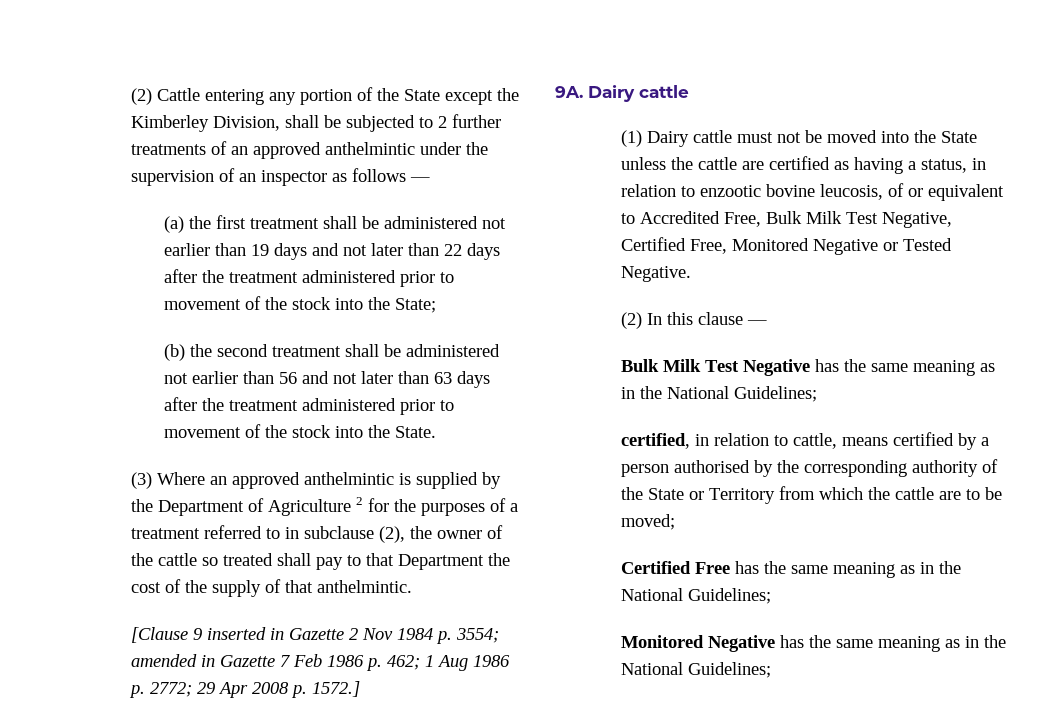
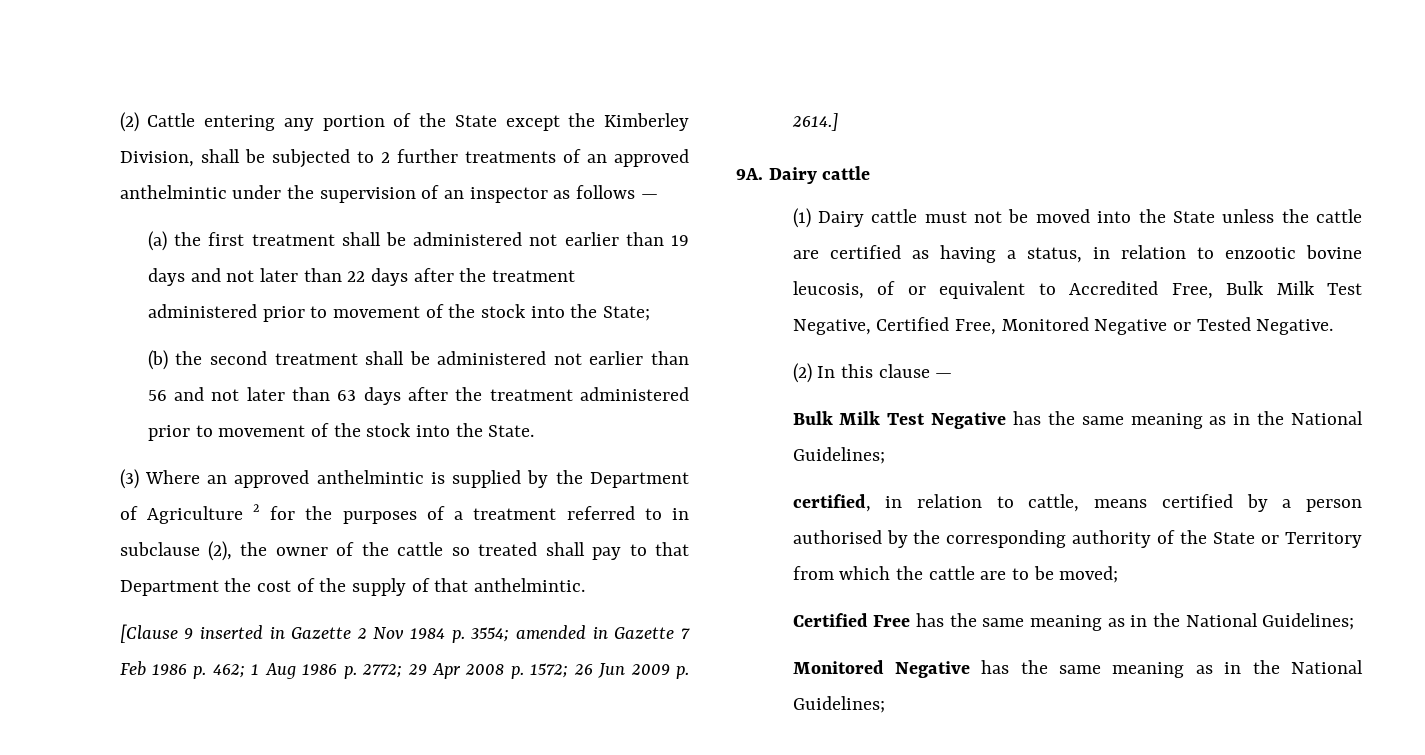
[312,681,361,697] 1572.] -> [530,663,690,679] [791,113,838,131] 1572; 26 Jun 2009 p. 2614.]

